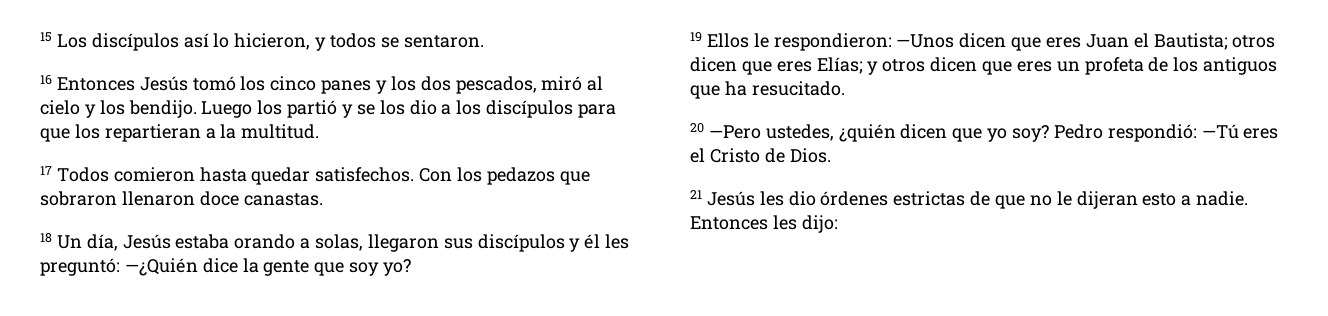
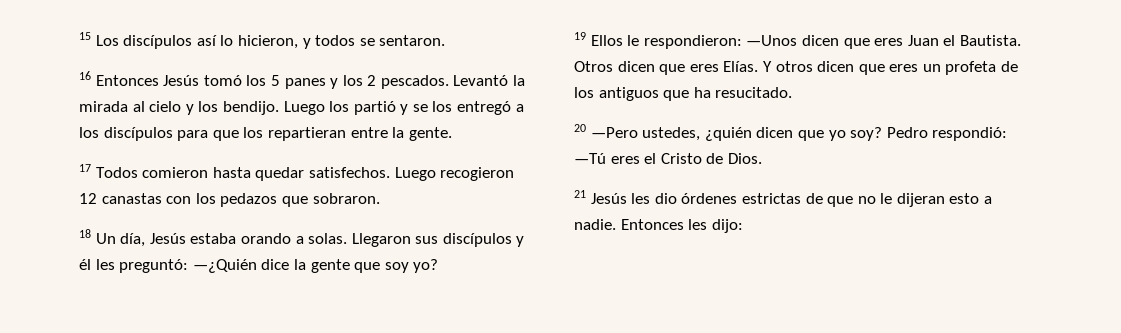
[270,76,317,91] cinco -> [270,75,280,86] 5
[420,76,583,94] dos pescados, miró -> [367,75,526,89] [79,101,128,112] 2 pescados. Levantó la mirada
[409,100,437,115] dio -> [457,101,512,115] entregó
[205,124,320,139] a la multitud. -> [350,127,452,141] entre la gente.
[419,167,590,185] [40,191,323,206] Con los pedazos que sobraron llenaron doce canastas. -> [394,167,515,181] [79,193,380,207] Luego recogieron 12 canastas con los pedazos que sobraron.
[315,234,439,252] solas, llegaron -> [308,233,411,247] solas. Llegaron
[1153,33,1276,50] [690,57,879,75] Bautista; otros dicen que eres Elías; y -> [959,35,1021,46] [574,61,772,75] Bautista. Otros dicen que eres Elías. Y

